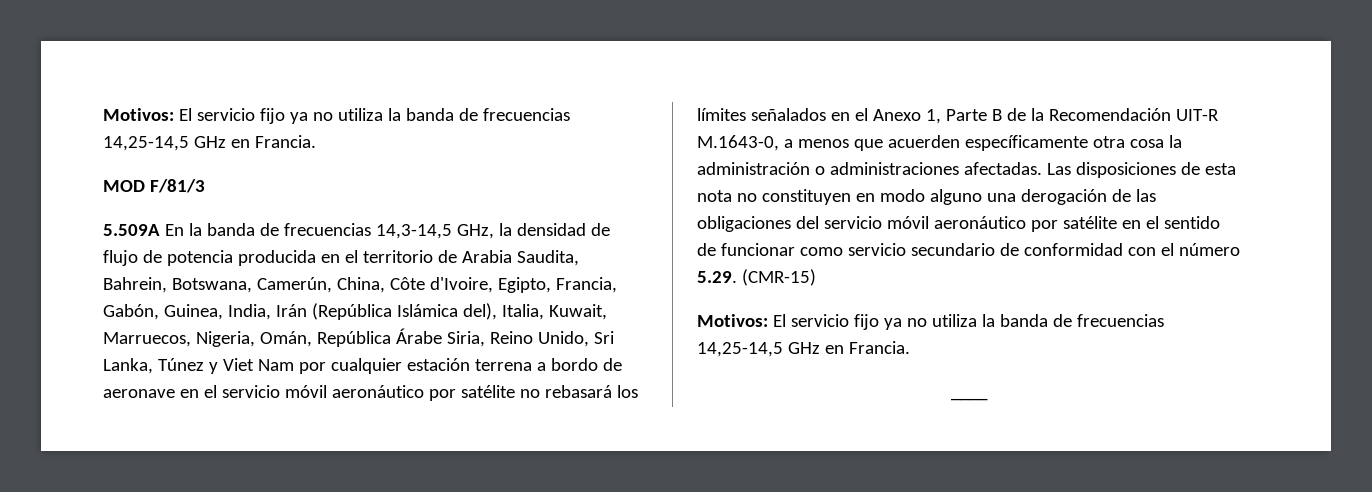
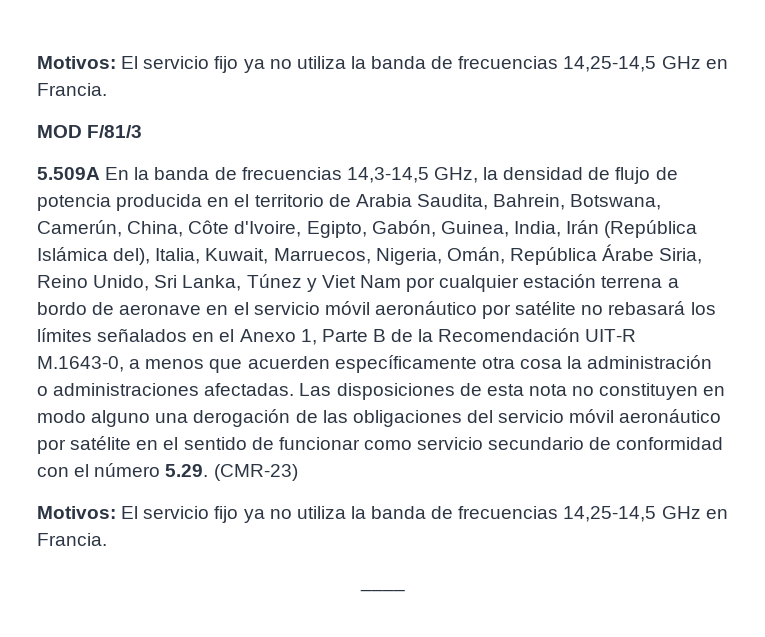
[555,277,617,293] Francia, -> (367, 229) none
[741,269,816,286] (CMR-15) -> [213,464,298,481] (CMR-23)

